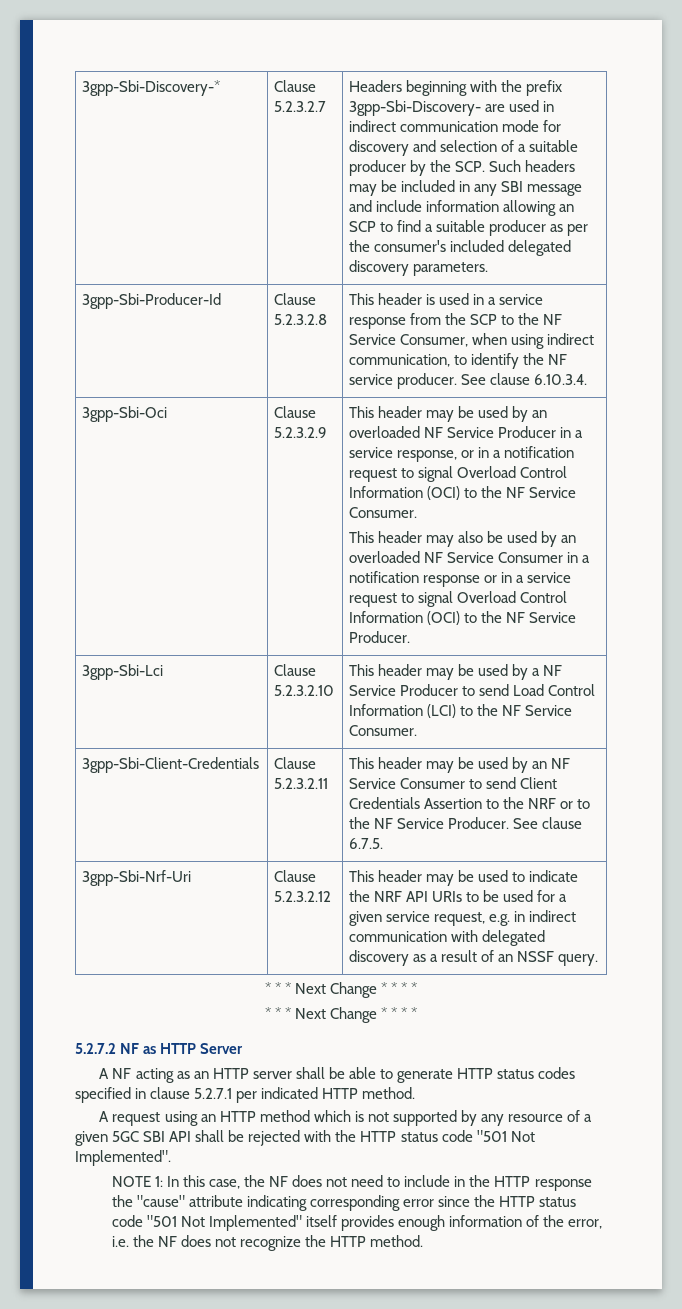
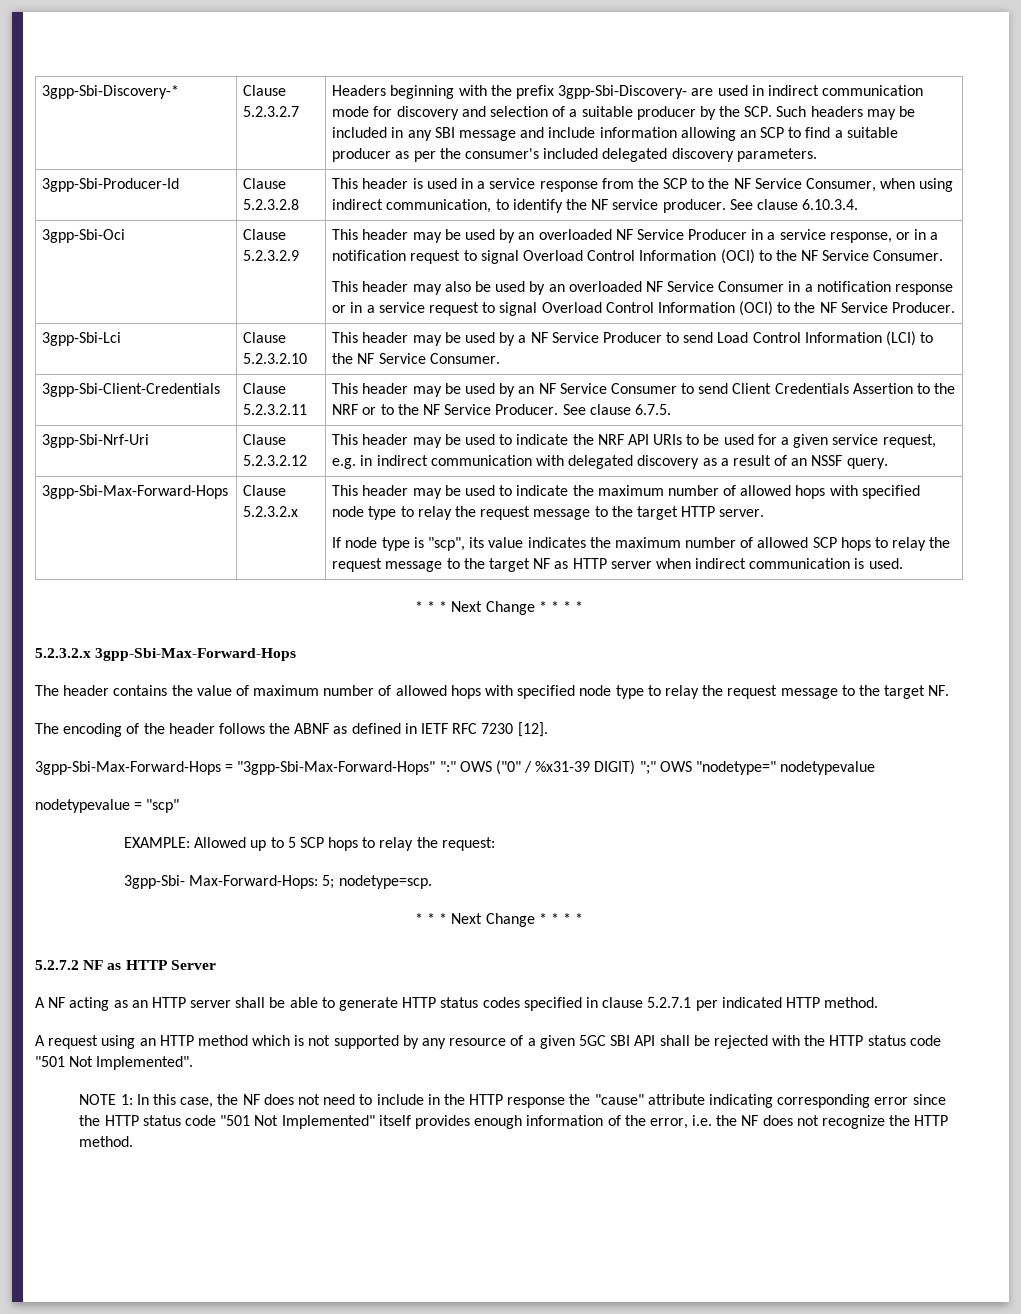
[264,982,418,998] // * * * Next Change * * * * -> [42,485,229,499] [243,485,287,496] [243,506,299,517] [332,485,920,499] [332,506,765,520] [332,537,951,551] [332,558,903,572] [414,601,584,615] [35,648,297,661] [35,685,950,699] [35,722,548,737] [35,760,876,775] [35,799,180,813] [123,837,495,851] [123,875,432,889] // 3gpp-Sbi-Max-Forward-Hops | Clause 5.2.3.2.x | This header may be used to indicate the maximum number of allowed hops with specified node type to relay the request message to the target HTTP server. // If node type is "scp", its value indicates the maximum number of allowed SCP hops to relay the request message to the target NF as HTTP server when indirect communication is used. // * * * Next Change * * * * // 5.2.3.2.x 3gpp-Sbi-Max-Forward-Hops // The header contains the value of maximum number of allowed hops with specified node type to relay the request message to the target NF. // The encoding of the header follows the ABNF as defined in IETF RFC 7230 [12]. // 3gpp-Sbi-Max-Forward-Hops = "3gpp-Sbi-Max-Forward-Hops" ":" OWS ("0" / %x31-39 DIGIT) ";" OWS "nodetype=" nodetypevalue // nodetypevalue = "scp" // EXAMPLE: Allowed up to 5 SCP hops to relay the request: // 3gpp-Sbi- Max-Forward-Hops: 5; nodetype=scp.

